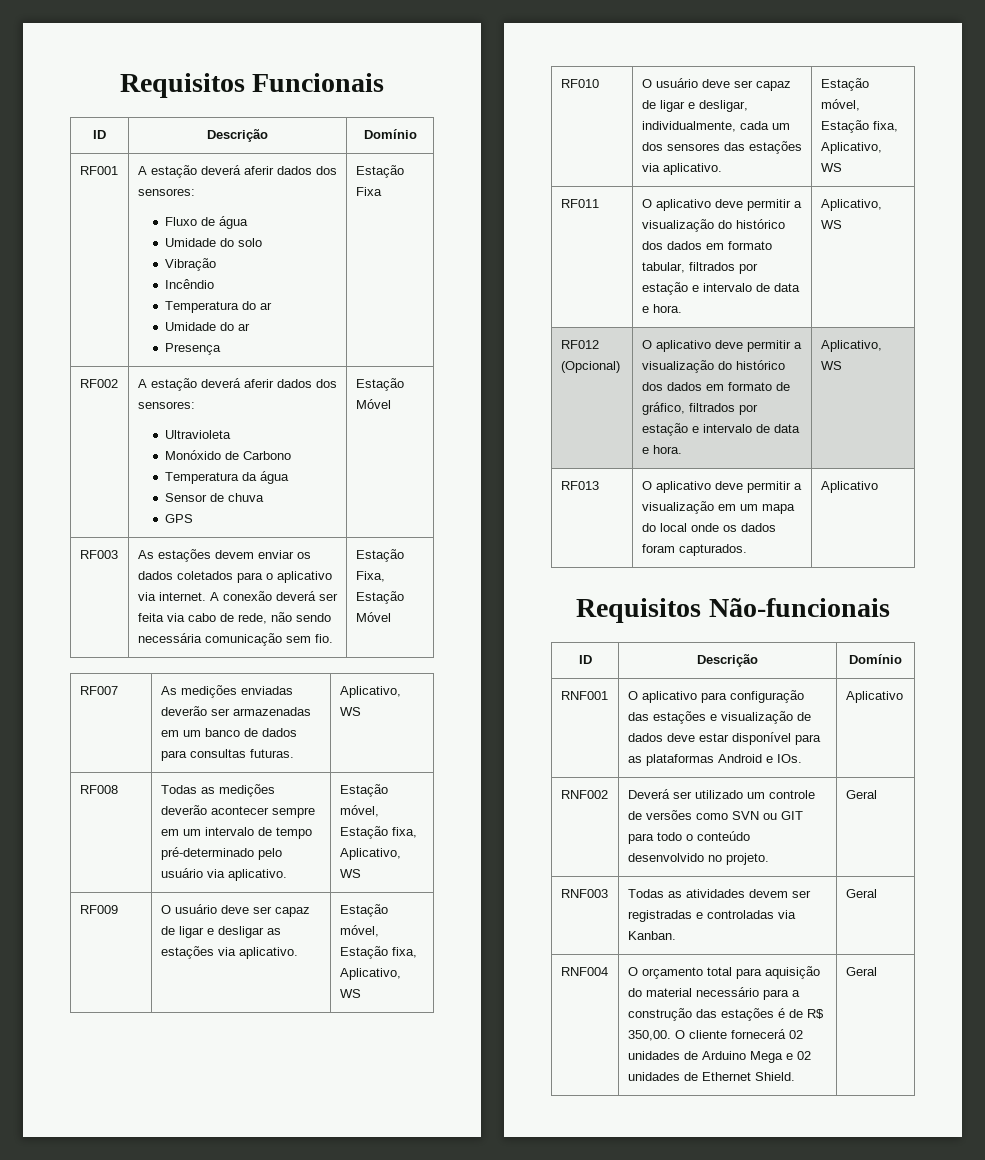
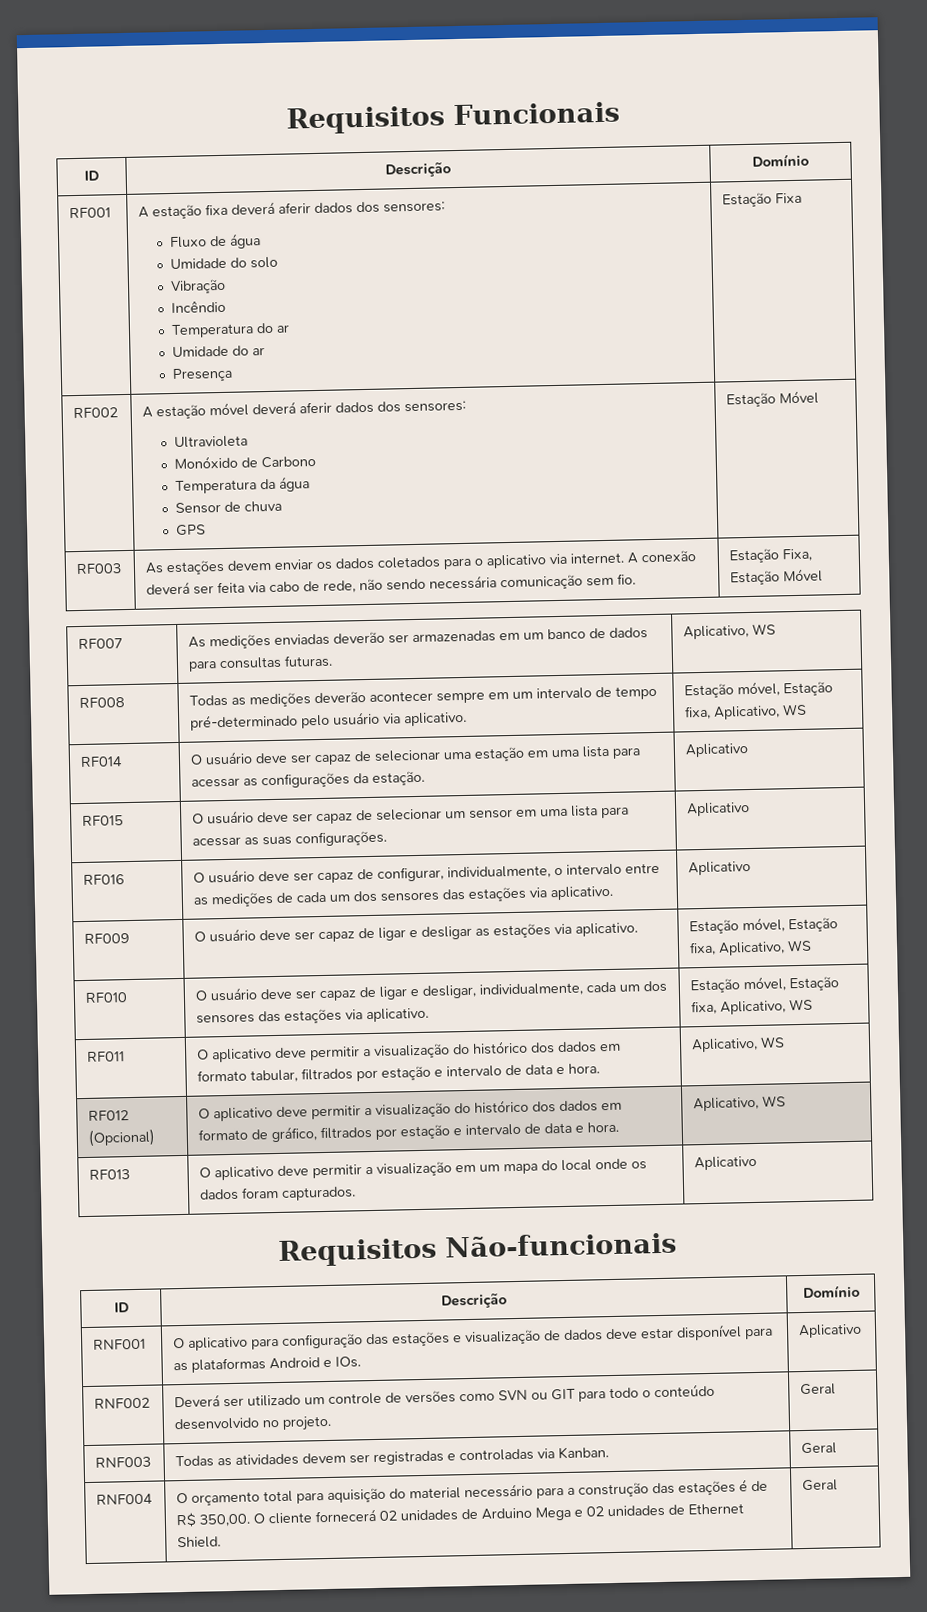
(197, 171) none -> [205,203,229,216] fixa
(197, 384) none -> [209,402,250,417] móvel
(361, 873) none -> [80,756,124,767] [190,745,642,766] [191,770,426,789] [685,743,750,758] [82,815,125,826] [192,805,630,825] [192,830,388,847] [686,801,751,817] [83,874,126,885] [193,862,661,884] [193,885,614,908] [688,860,752,876] // RF014 | O usuário deve ser capaz de selecionar uma estação em uma lista para acessar as configurações da estação. | Aplicativo // RF015 | O usuário deve ser capaz de selecionar um sensor em uma lista para acessar as suas configurações. | Aplicativo // RF016 | O usuário deve ser capaz de configurar, individualmente, o intervalo entre as medições de cada um dos sensores das estações via aplicativo. | Aplicativo

